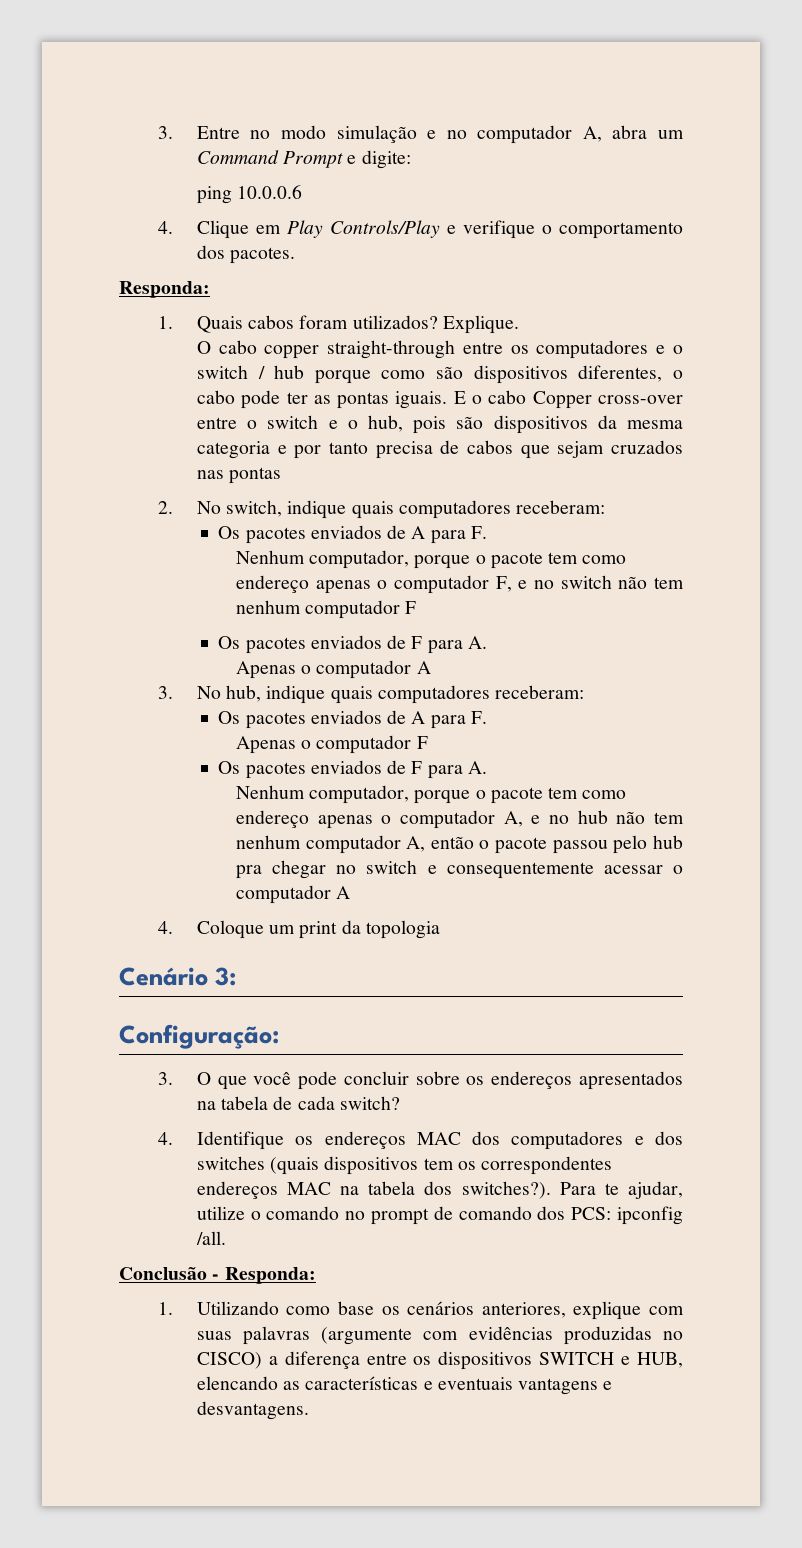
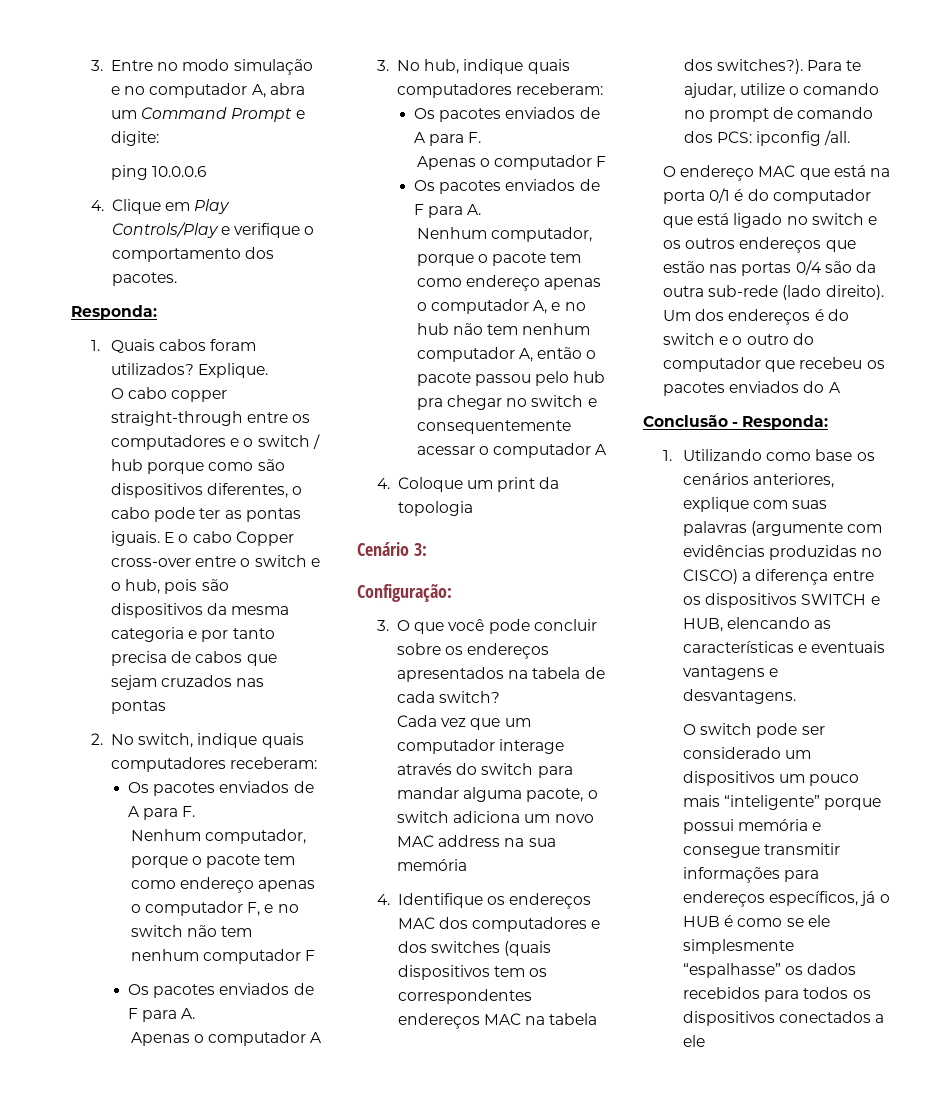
(400, 1103) none -> [396,715,531,730] [396,739,565,754] [396,763,573,778] [396,787,598,802] [396,811,594,823] [396,835,556,847] [396,859,467,871] // Cada vez que um computador interage através do switch para mandar alguma pacote, o switch adiciona um novo MAC address na sua memória
(226, 1238) none -> [662,165,890,181] [662,188,871,204] [662,213,877,228] [662,237,856,253] [662,260,876,276] [662,285,884,300] [662,309,849,325] [662,333,814,345] [662,357,885,372] [662,381,841,396] // O endereço MAC que está na porta 0/1 é do computador que está ligado no switch e os outros endereços que estão nas portas 0/4 são da outra sub-rede (lado direito). Um dos endereços é do switch e o outro do computador que recebeu os pacotes enviados do A
(309, 1410) none -> [682,723,825,738] [682,747,812,759] [682,771,860,786] [682,795,882,810] [682,819,822,834] [682,843,841,858] [682,867,820,883] [682,891,890,907] [682,915,830,927] [682,939,794,954] [682,963,857,978] [682,987,871,1002] [682,1011,885,1026] [682,1035,705,1047] // O switch pode ser considerado um dispositivos um pouco mais “inteligente” porque possui memória e consegue transmitir informações para endereços específicos, já o HUB é como se ele simplesmente “espalhasse” os dados recebidos para todos os dispositivos conectados a ele

